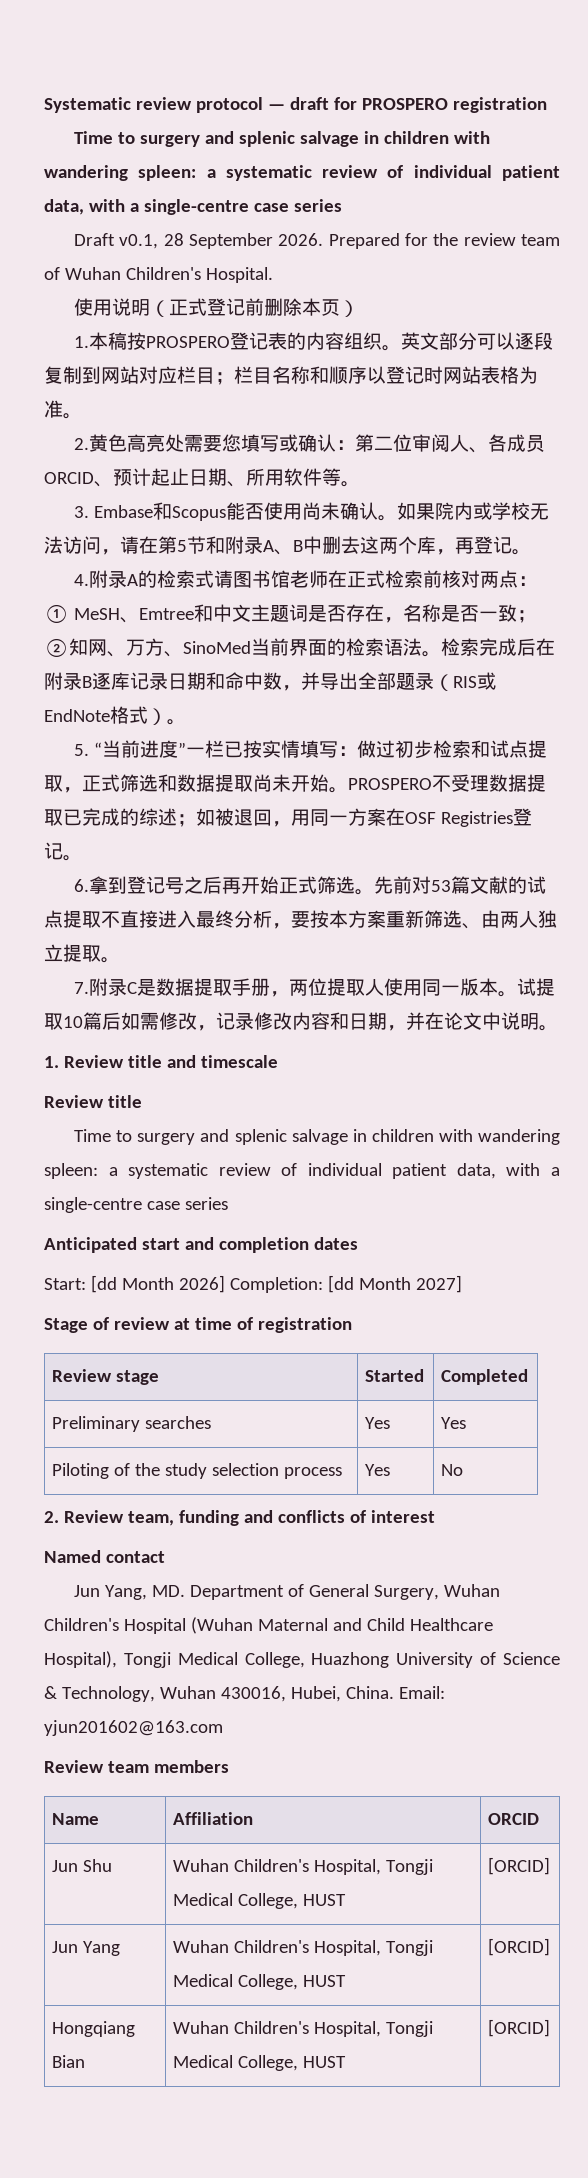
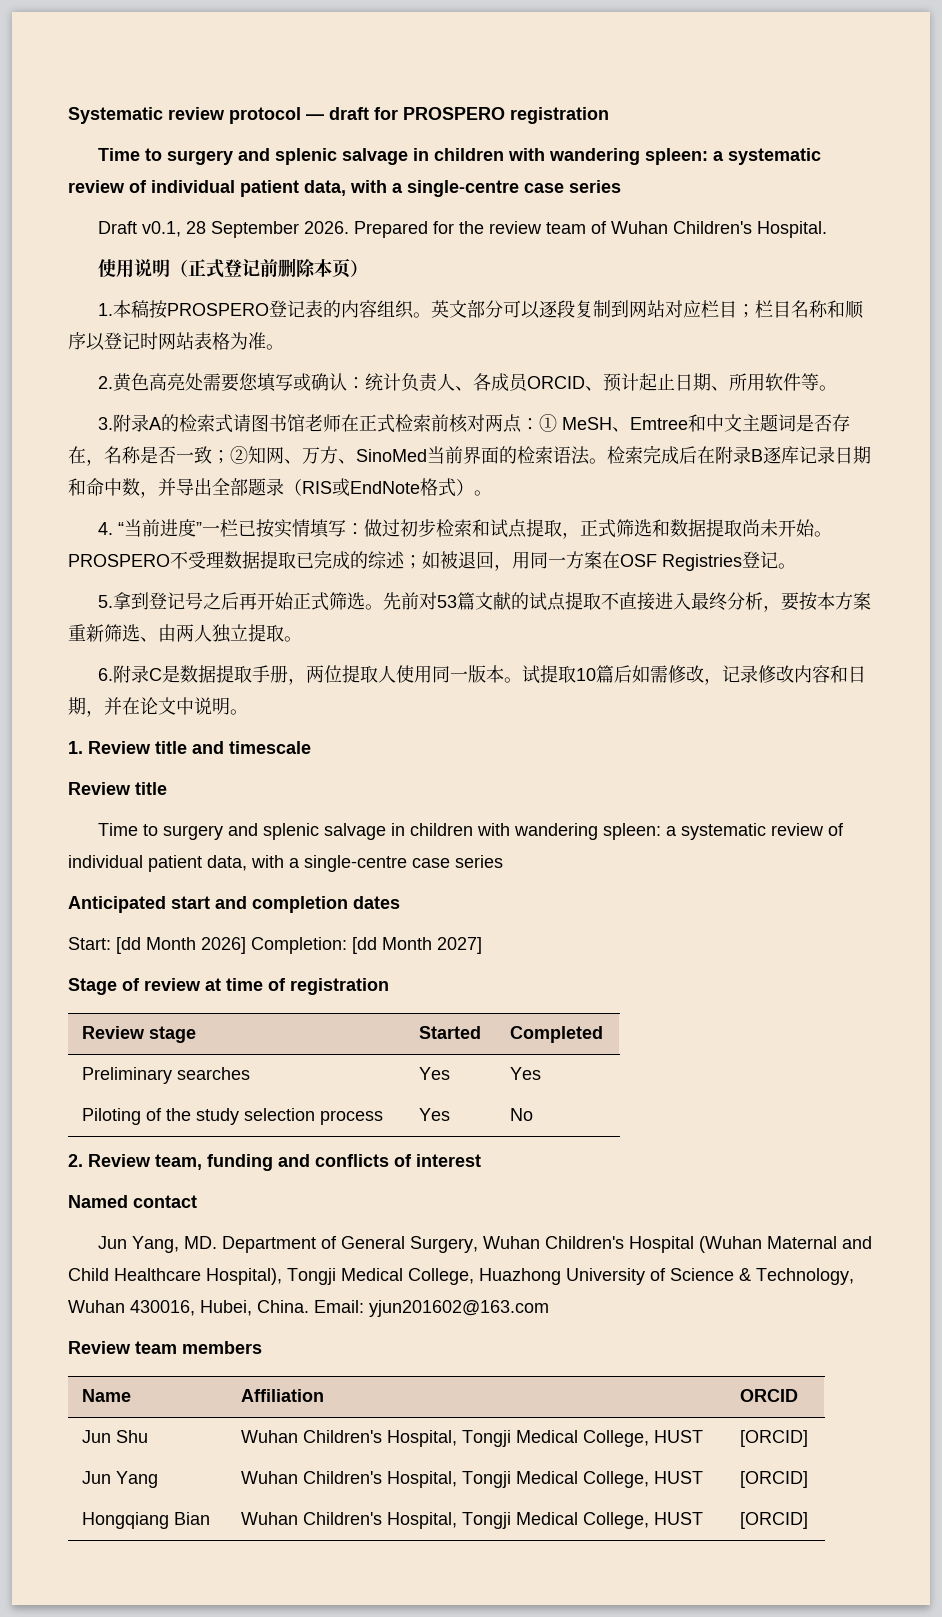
[355,434,451,452] 第二位审阅 -> [365,373,439,392] 统计负责
[94,502,550,521] [44,536,531,555] [74,574,90,586] Embase和Scopus能否使用尚未确认。如果院内或学校无法访问，请在第5节和附录A、B中删去这两个库，再登记。 // 4. -> (114, 423) none
[74,744,90,756] 5. -> [98,522,114,535] 4.
[74,879,90,892] 6. -> [98,595,114,608] 5.
[74,982,90,994] 7. -> [98,668,114,681] 6.

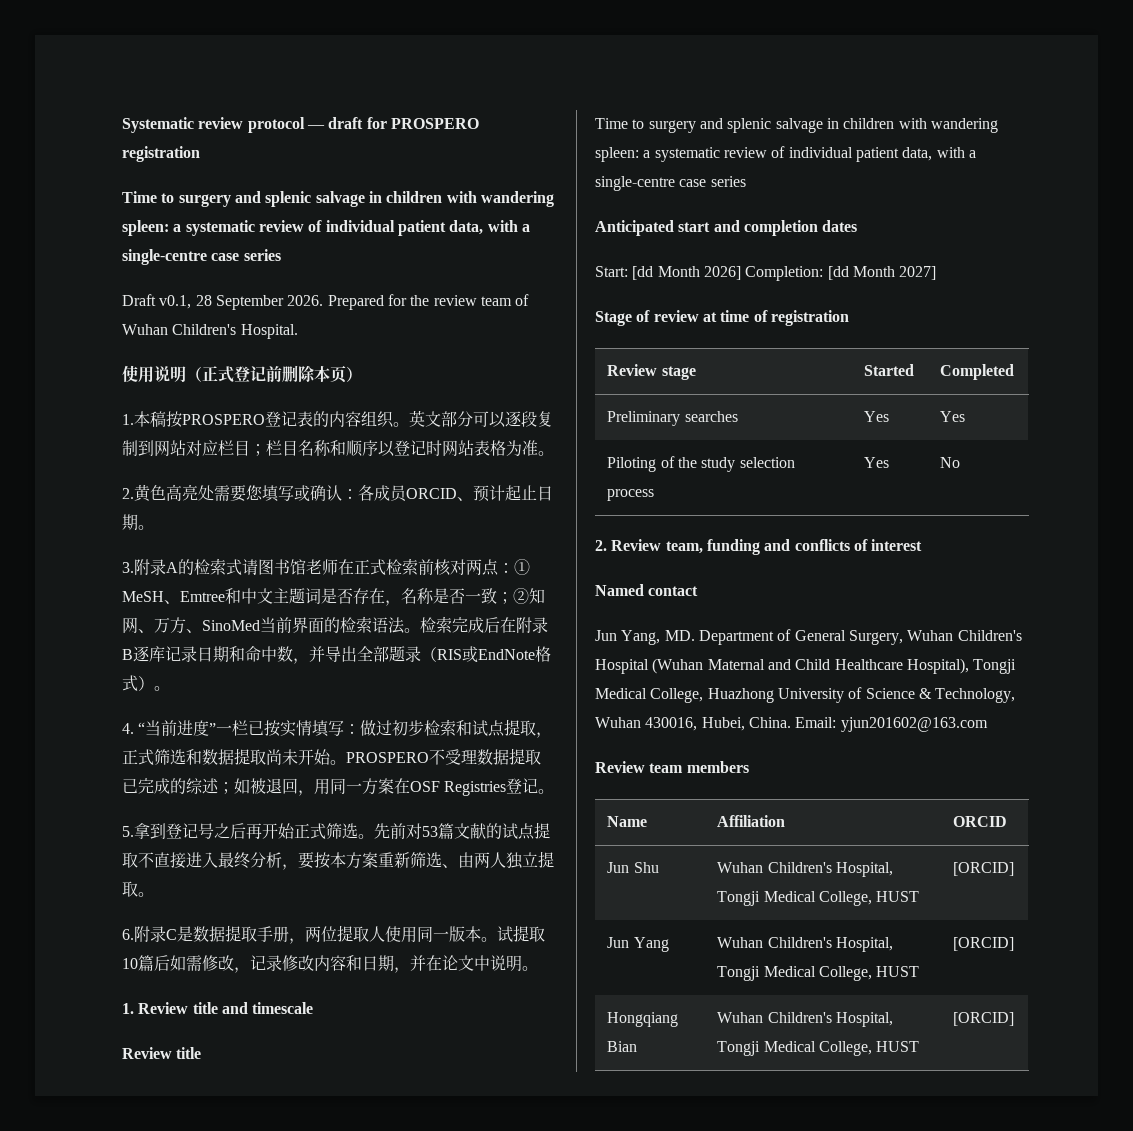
[365,373,474,392] 统计负责人、 -> (358, 494) none
[711,373,820,391] 、所用软件等 -> (138, 522) none

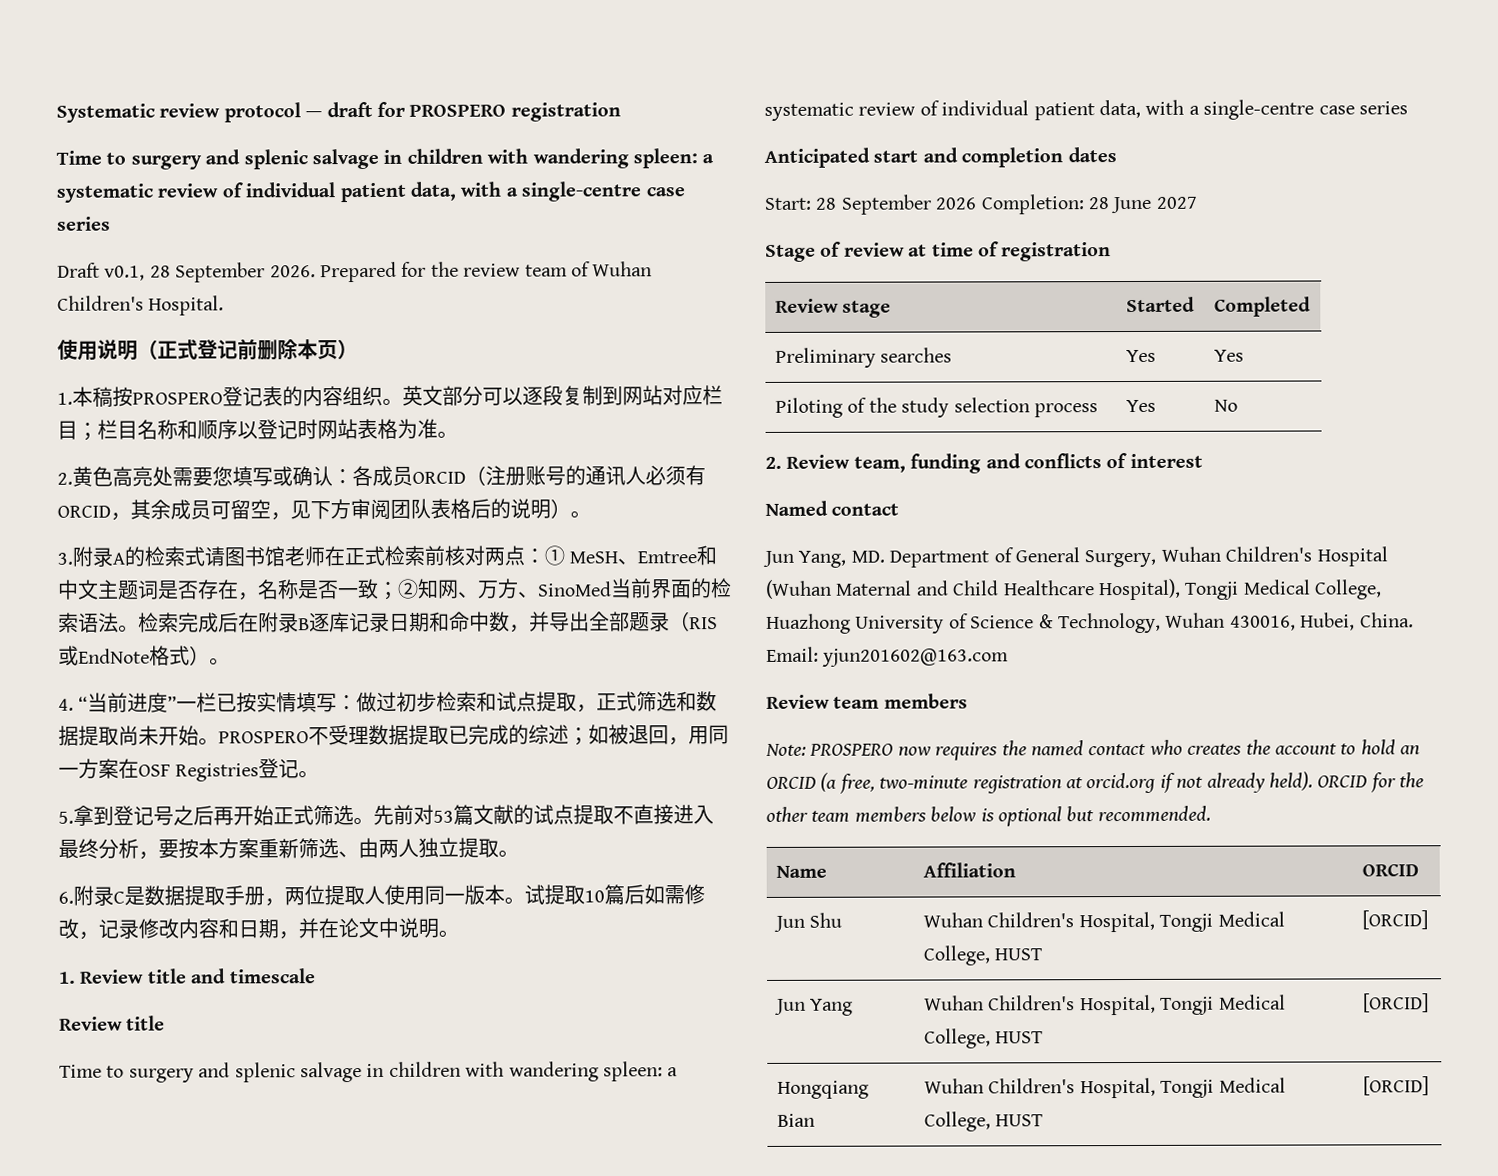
[457,485,553,502] [122,514,138,530] 、预计起止日期 -> [465,465,706,486] [57,498,571,521] （注册账号的通讯人必须有ORCID，其余成员可留空，见下方审阅团队表格后的说明）
[632,266,937,281] [dd Month 2026] Completion: [dd Month 2027] -> [815,194,1198,215] 28 September 2026 Completion: 28 June 2027
(749, 767) none -> [765,739,1421,761] [766,771,1425,794] [766,805,1211,827] // Note: PROSPERO now requires the named contact who creates the account to hold an ORCID (a free, two-minute registration at orcid.org if not already held). ORCID for the other team members below is optional but recommended.

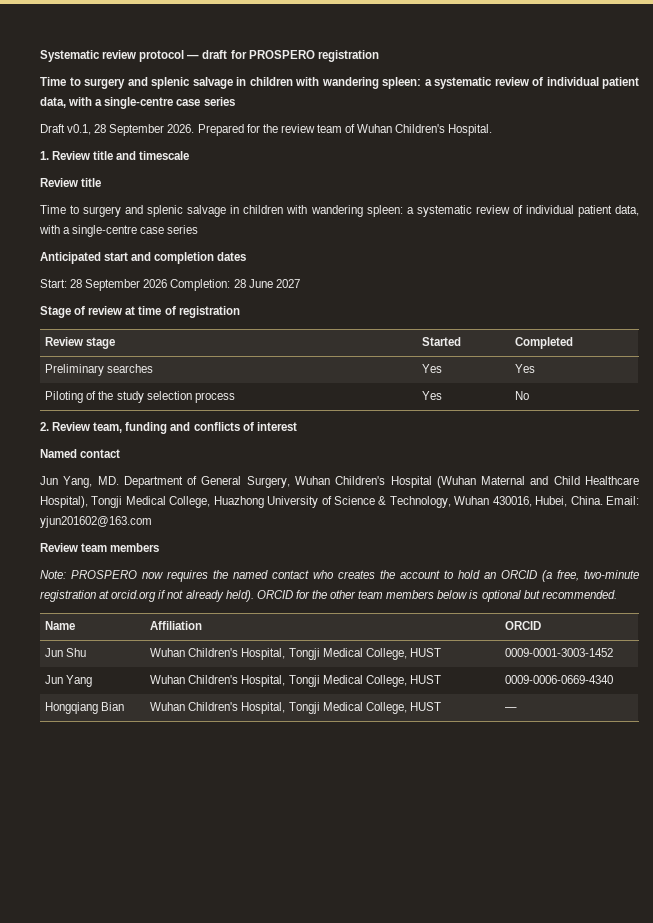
[57,339,358,361] [57,385,723,408] [57,418,458,441] [57,465,706,487] [57,498,591,521] [57,545,718,567] [57,578,732,601] [58,611,718,633] [58,645,230,666] [58,691,718,713] [58,724,729,746] [58,758,320,782] [58,804,714,827] [58,837,519,860] [58,884,705,907] [58,917,459,940] // 使用说明（正式登记前删除本页） // 1.本稿按PROSPERO登记表的内容组织。英文部分可以逐段复制到网站对应栏目；栏目名称和顺序以登记时网站表格为准。 // 2.黄色高亮处需要您填写或确认：各成员ORCID（注册账号的通讯人必须有ORCID，其余成员可留空，见下方审阅团队表格后的说明）。 // 3.附录A的检索式请图书馆老师在正式检索前核对两点：① MeSH、Emtree和中文主题词是否存在，名称是否一致；②知网、万方、SinoMed当前界面的检索语法。检索完成后在附录B逐库记录日期和命中数，并导出全部题录（RIS或EndNote格式）。 // 4. “当前进度”一栏已按实情填写：做过初步检索和试点提取，正式筛选和数据提取尚未开始。PROSPERO不受理数据提取已完成的综述；如被退回，用同一方案在OSF Registries登记。 // 5.拿到登记号之后再开始正式筛选。先前对53篇文献的试点提取不直接进入最终分析，要按本方案重新筛选、由两人独立提取。 // 6.附录C是数据提取手册，两位提取人使用同一版本。试提取10篇后如需修改，记录修改内容和日期，并在论文中说明。 -> (493, 130) none
[1362,910,1429,930] [ORCID] -> [505,648,614,657] 0009-0001-3003-1452
[1363,993,1430,1013] [ORCID] -> [505,675,614,684] 0009-0006-0669-4340
[1363,1076,1430,1096] [ORCID] -> [505,707,518,711] —

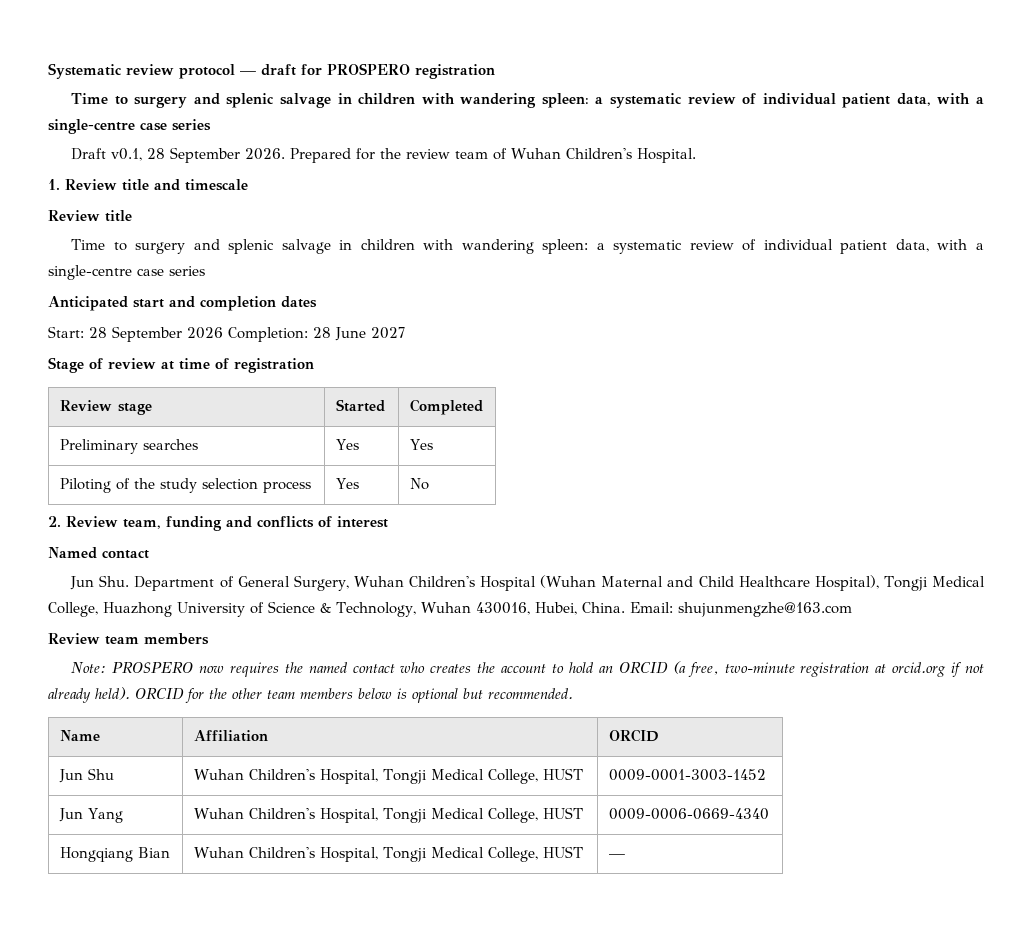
[63,476,119,488] Yang, MD. -> [99,575,130,587] Shu.
[40,516,152,528] yjun201602@163.com -> [677,602,852,617] shujunmengzhe@163.com

